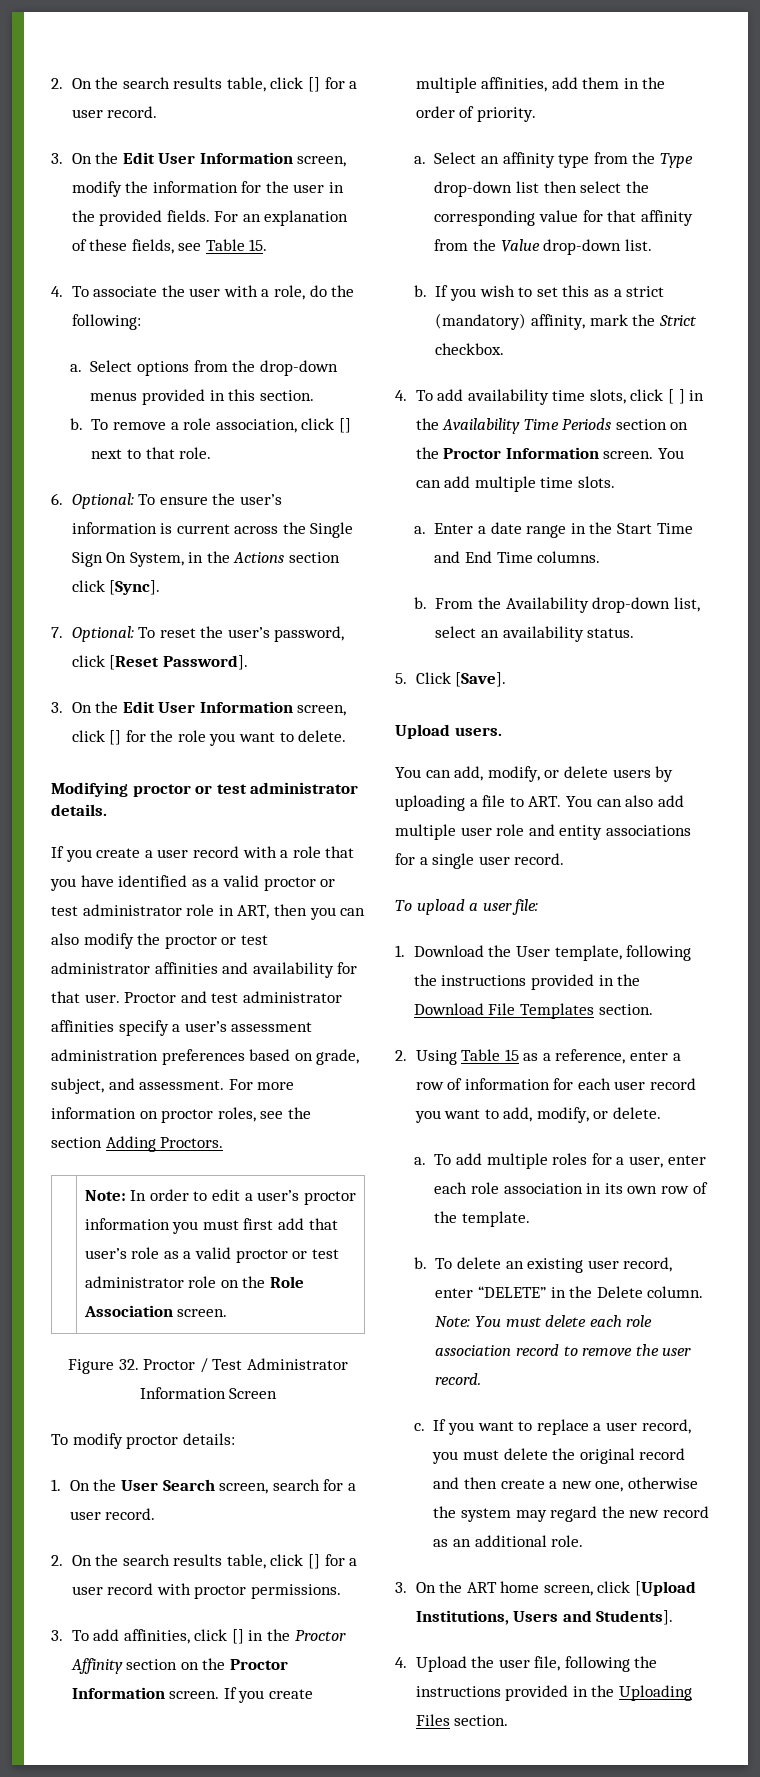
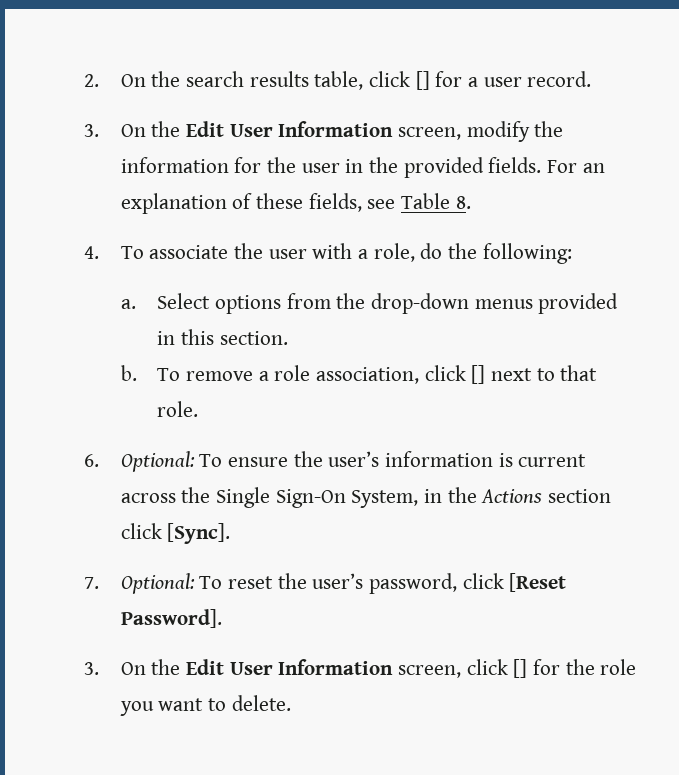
[249,239,268,251] 15. -> [455,196,471,209] 8.
[71,552,127,567] Sign On -> [275,489,346,508] Sign-On
[51,782,359,797] [51,804,107,816] [51,846,355,862] [50,875,336,891] [51,904,366,920] [51,933,268,949] [51,962,358,978] [51,991,342,1003] [51,1020,313,1036] [51,1049,360,1065] [51,1078,295,1094] [51,1107,311,1123] [51,1136,224,1152] [84,1189,356,1205] [84,1218,338,1234] [84,1247,339,1263] [84,1276,305,1288] [83,1305,228,1317] [68,1358,348,1374] [139,1387,278,1399] [51,1433,235,1449] [51,1479,356,1494] [69,1508,156,1520] [51,1554,358,1569] [71,1583,341,1599] [51,1629,346,1644] [70,1658,288,1674] [71,1687,313,1703] [415,77,666,93] [415,106,536,122] [413,152,693,168] [434,181,649,197] [434,210,693,226] [434,239,652,255] [413,285,665,301] [435,313,697,330] [435,343,505,355] [395,389,705,405] [415,418,689,434] [415,447,684,459] [415,476,615,492] [413,522,693,538] [434,551,601,563] [413,597,700,613] [435,626,635,642] [395,672,507,687] [395,724,502,739] [395,766,674,782] [395,795,684,811] [395,824,691,840] [395,853,565,869] [395,899,539,915] [395,945,692,961] [413,974,641,990] [413,1003,653,1019] [395,1049,681,1065] [415,1078,697,1090] [414,1107,662,1123] [413,1153,706,1169] [434,1182,708,1194] [434,1211,530,1227] [413,1257,673,1273] [435,1286,704,1298] [435,1315,653,1327] [435,1344,692,1356] [435,1373,482,1385] [413,1419,691,1435] [432,1448,686,1464] [433,1477,698,1492] [433,1506,709,1522] [433,1535,584,1547] [395,1581,697,1596] [415,1610,674,1625] [395,1656,658,1672] [415,1685,692,1701] [415,1714,509,1726] // Modifying proctor or test administrator details. // If you create a user record with a role that you have identified as a valid proctor or test administrator role in ART, then you can also modify the proctor or test administrator affinities and availability for that user. Proctor and test administrator affinities specify a user’s assessment administration preferences based on grade, subject, and assessment. For more information on proctor roles, see the section Adding Proctors. // | Note: In order to edit a user’s proctor information you must first add that user’s role as a valid proctor or test administrator role on the Role Association screen. // Figure 32. Proctor / Test Administrator Information Screen // To modify proctor details: // 1. On the User Search screen, search for a user record. // 2. On the search results table, click [] for a user record with proctor permissions. // 3. To add affinities, click [] in the Proctor Affinity section on the Proctor Information screen. If you create multiple affinities, add them in the order of priority. // a. Select an affinity type from the Type drop-down list then select the corresponding value for that affinity from the Value drop-down list. // b. If you wish to set this as a strict (mandatory) affinity, mark the Strict checkbox. // 4. To add availability time slots, click [ ] in the Availability Time Periods section on the Proctor Information screen. You can add multiple time slots. // a. Enter a date range in the Start Time and End Time columns. // b. From the Availability drop-down list, select an availability status. // 5. Click [Save]. // Upload users. // You can add, modify, or delete users by uploading a file to ART. You can also add multiple user role and entity associations for a single user record. // To upload a user file: // 1. Download the User template, following the instructions provided in the Download File Templates section. // 2. Using Table 15 as a reference, enter a row of information for each user record you want to add, modify, or delete. // a. To add multiple roles for a user, enter each role association in its own row of the template. // b. To delete an existing user record, enter “DELETE” in the Delete column. Note: You must delete each role association record to remove the user record. // c. If you want to replace a user record, you must delete the original record and then create a new one, otherwise the system may regard the new record as an additional role. // 3. On the ART home screen, click [Upload Institutions, Users and Students]. // 4. Upload the user file, following the instructions provided in the Uploading Files section. -> (291, 703) none

